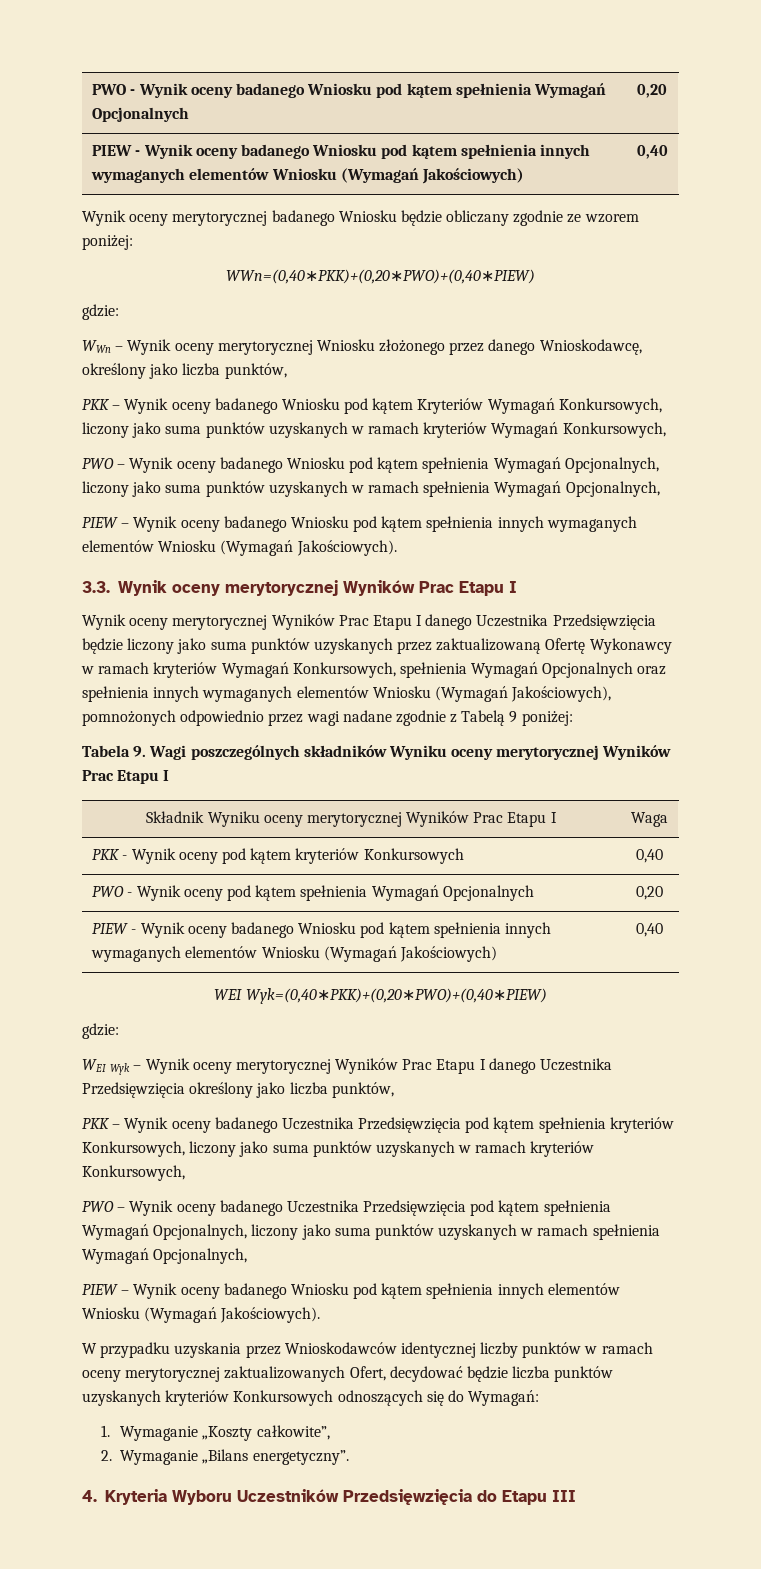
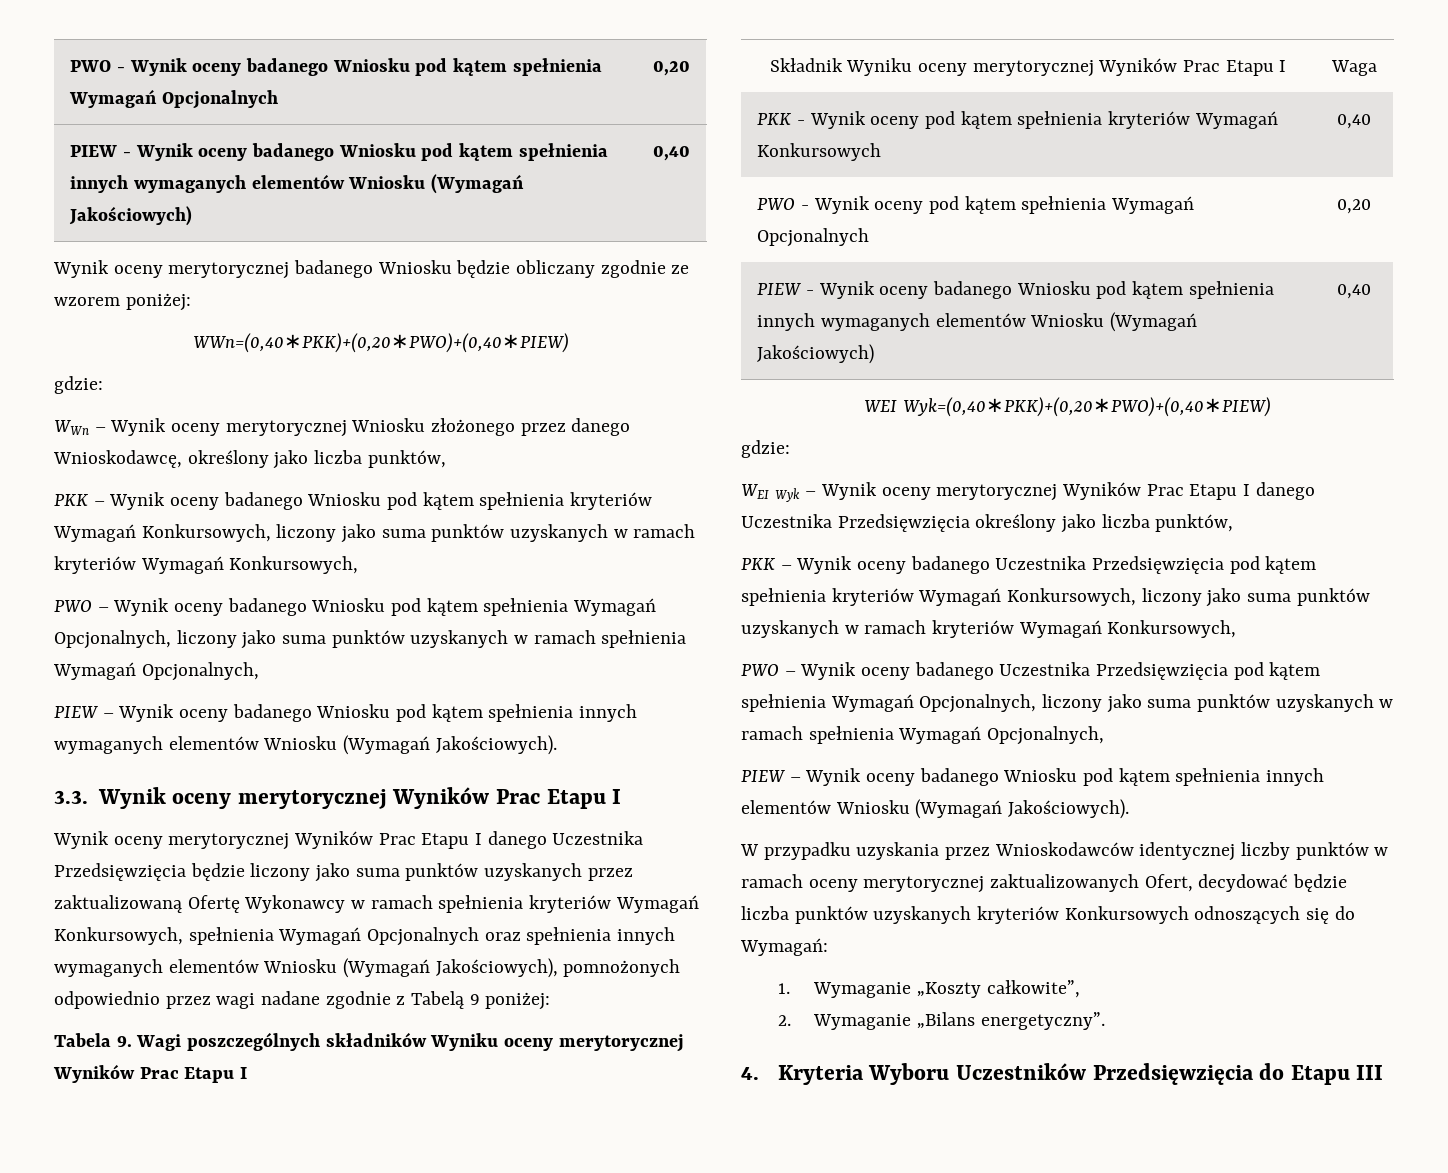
[417,398,484,414] Kryteriów -> [479,492,653,510] spełnienia kryteriów
(150, 668) none -> [438,895,524,913] spełnienia
[295,848,360,864] kryteriów -> [1017,111,1278,129] spełnienia kryteriów Wymagań
[82,1141,595,1157] Konkursowych, liczony jako suma punktów uzyskanych w ramach kryteriów -> [918,588,1370,607] [741,620,1102,638] Wymagań Konkursowych, liczony jako suma punktów uzyskanych w ramach kryteriów Wymagań

